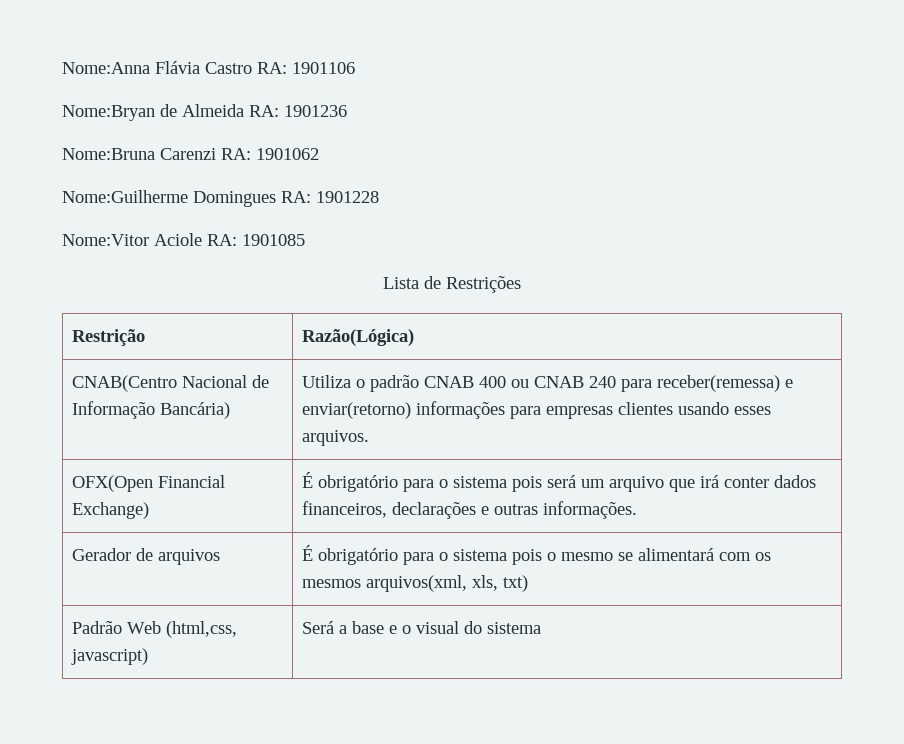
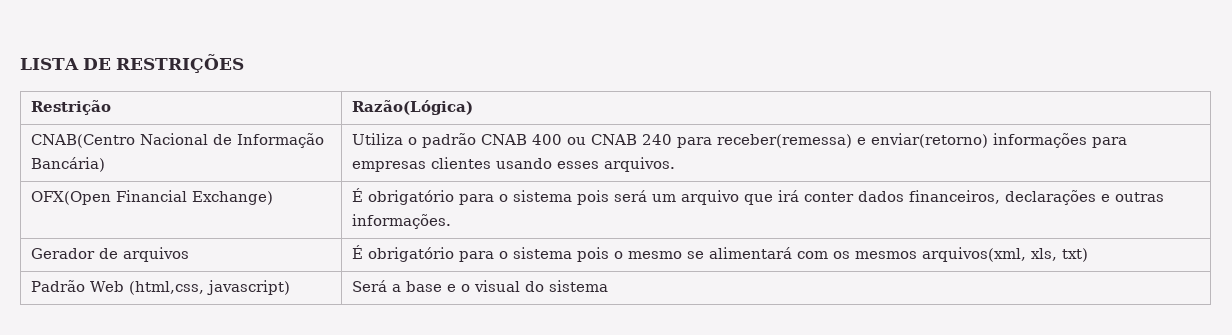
[62,61,355,74] [62,104,347,121] [62,148,319,160] [62,190,379,207] [62,233,305,246] [383,276,521,293] Nome:Anna Flávia Castro RA: 1901106 // Nome:Bryan de Almeida RA: 1901236 // Nome:Bruna Carenzi RA: 1901062 // Nome:Guilherme Domingues RA: 1901228 // Nome:Vitor Aciole RA: 1901085 // Lista de Restrições -> [20,54,244,73] LISTA DE RESTRIÇÕES

